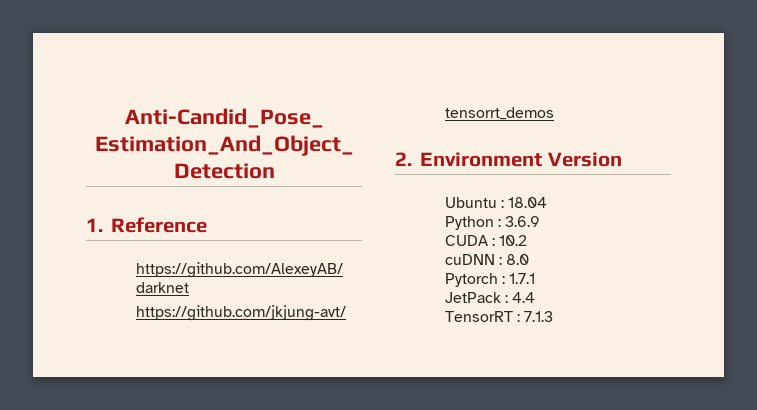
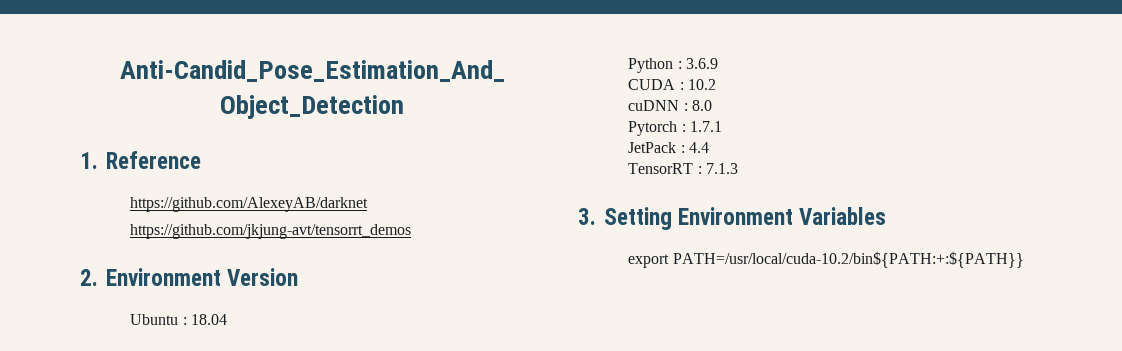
(554, 316) none -> [578,207,887,230] [628,251,1024,268] // 3. Setting Environment Variables // export PATH=/usr/local/cuda-10.2/bin${PATH:+:${PATH}}

